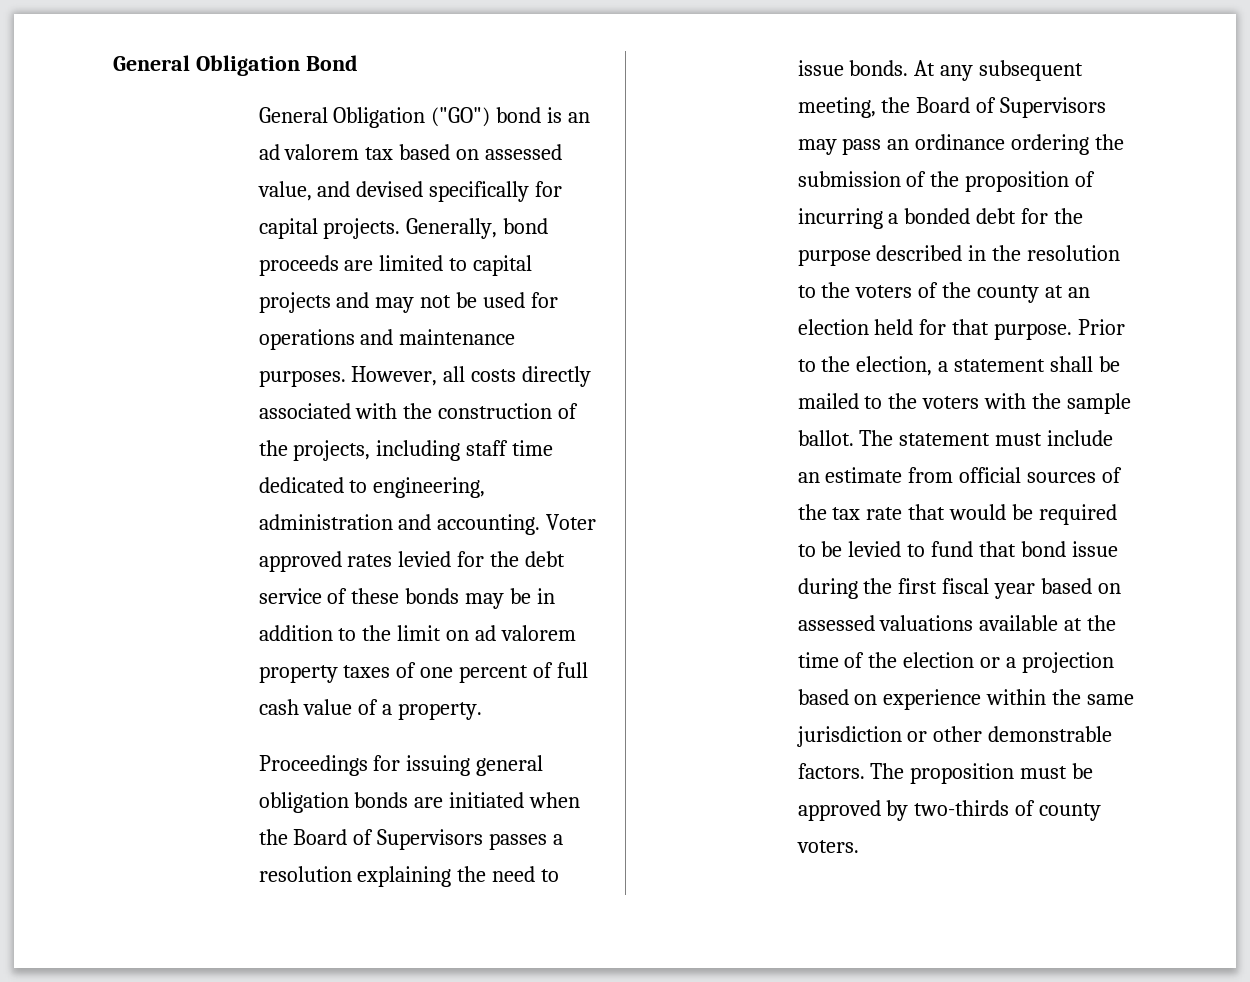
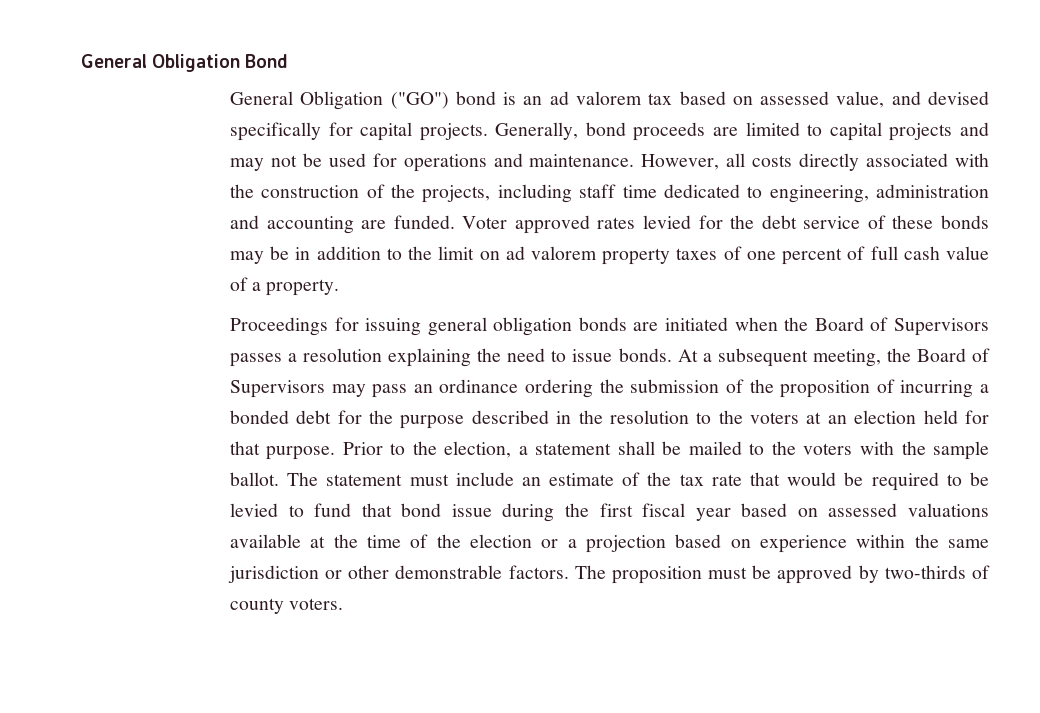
[399,329,516,345] [258,370,346,387] maintenance purposes. -> [529,154,635,167] maintenance.
[437,514,541,535] accounting. -> [266,215,455,234] accounting are funded.
[940,65,974,81] any -> [702,353,712,362] a
[918,282,1040,303] of the county -> (800, 418) none
[908,467,1097,483] from official sources -> (615, 479) none

